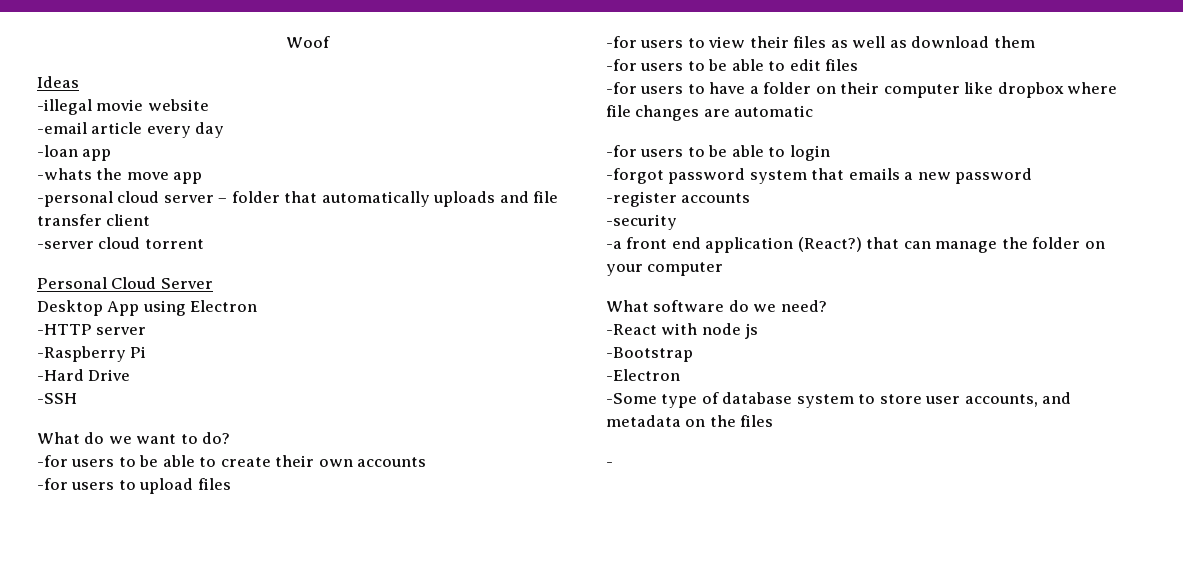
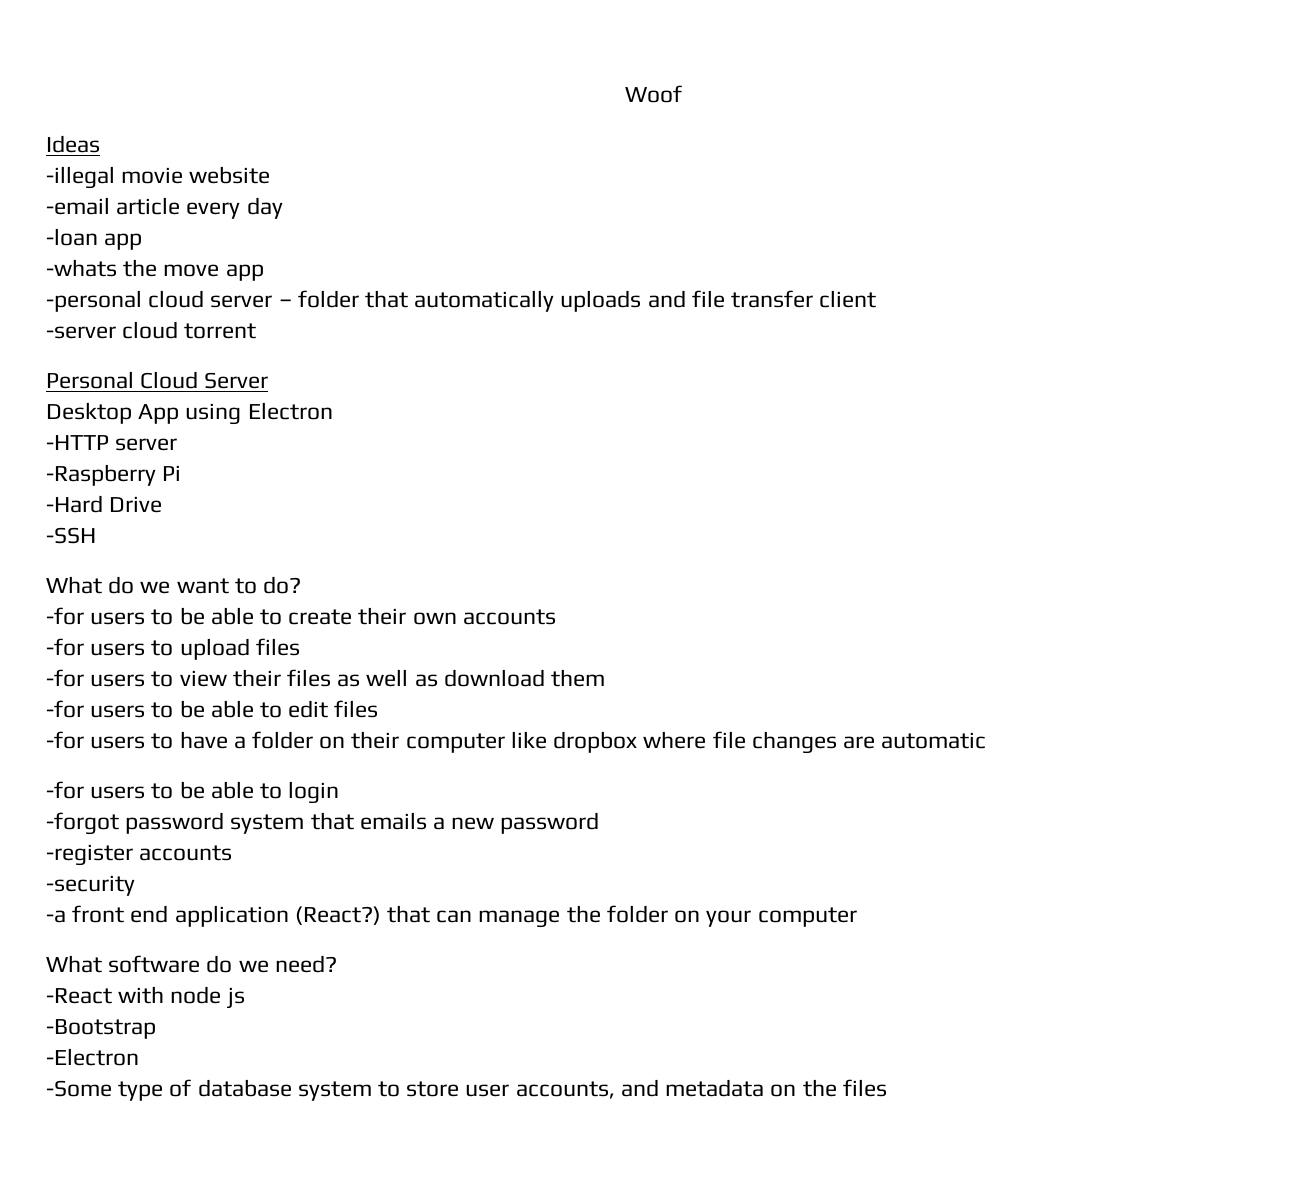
[606,462,613,467] // - -> (887, 1088) none

